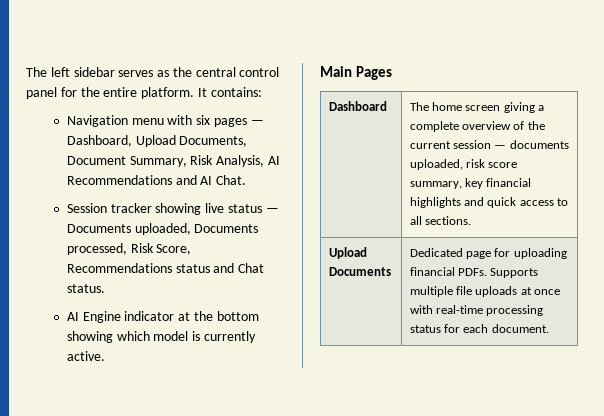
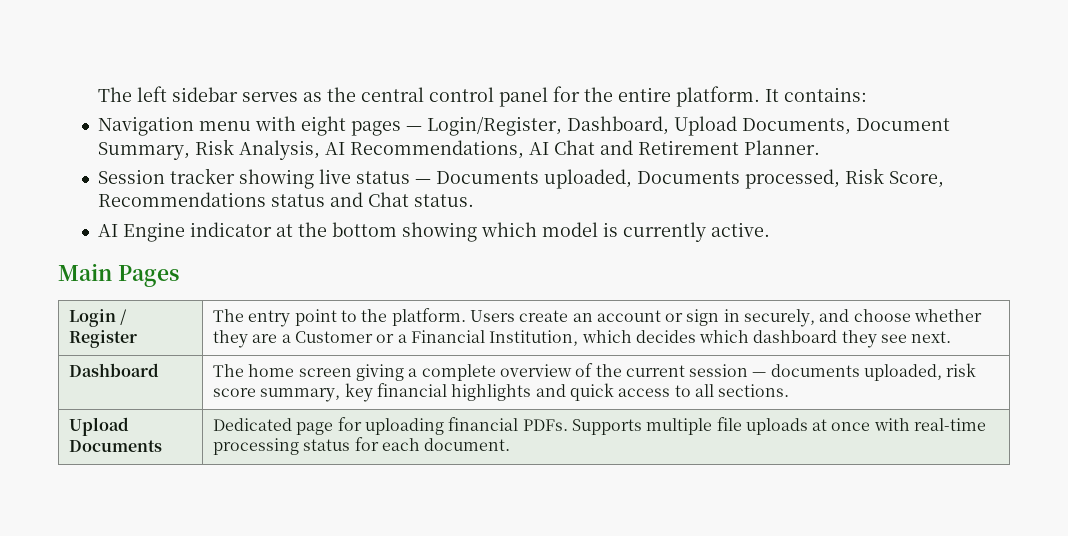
[196,115,211,125] six -> [300,116,346,136] eight
(264, 122) none -> [426,116,562,136] Login/Register,
[66,175,247,185] Recommendations and AI Chat. -> [349,140,820,159] Recommendations, AI Chat and Retirement Planner.
(393, 73) none -> [68,309,128,327] [68,330,137,348] [212,308,983,327] [212,330,952,348] // Login / Register | The entry point to the platform. Users create an account or sign in securely, and choose whether they are a Customer or a Financial Institution, which decides which dashboard they see next.

